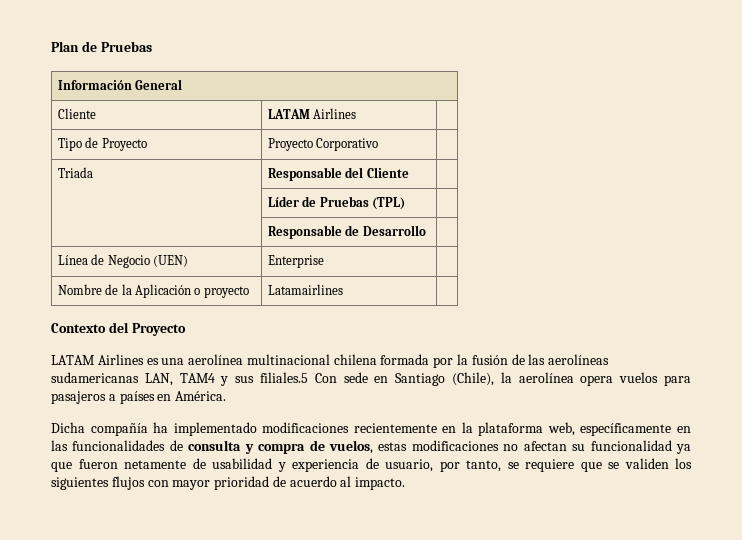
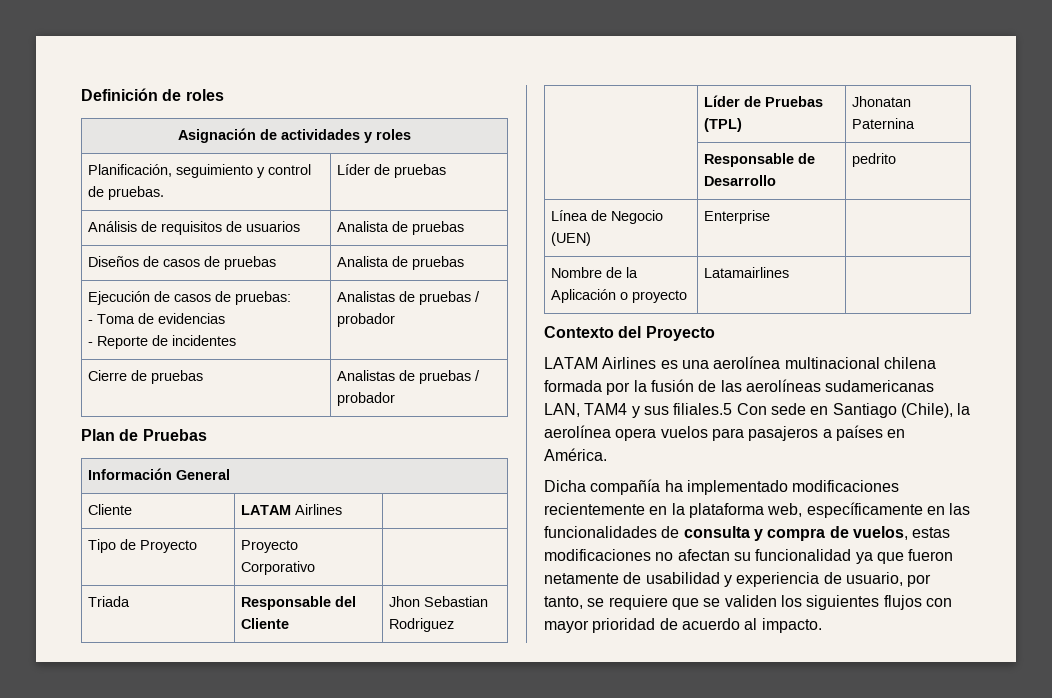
(51, 46) none -> [81,88,224,101] [178,128,411,143] [88,164,312,178] [88,186,165,200] [337,164,447,178] [88,221,301,235] [337,221,465,235] [88,256,277,270] [337,256,465,270] [88,291,292,305] [88,313,226,324] [88,335,237,349] [337,291,481,305] [337,313,396,327] [88,370,204,384] [337,370,481,384] [337,392,396,406] Definición de roles // Asignación de actividades y roles // Planificación, seguimiento y control de pruebas. | Líder de pruebas // Análisis de requisitos de usuarios | Analista de pruebas // Diseños de casos de pruebas | Analista de pruebas // Ejecución de casos de pruebas: // - Toma de evidencias // - Reporte de incidentes | Analistas de pruebas / probador // Cierre de pruebas | Analistas de pruebas / probador //
(409, 172) none -> [389,596,489,607] [389,618,455,632] Jhon Sebastian Rodriguez
(406, 203) none -> [852,96,912,107] [852,118,916,129] Jhonatan Paternina
(426, 230) none -> [852,153,897,167] pedrito

